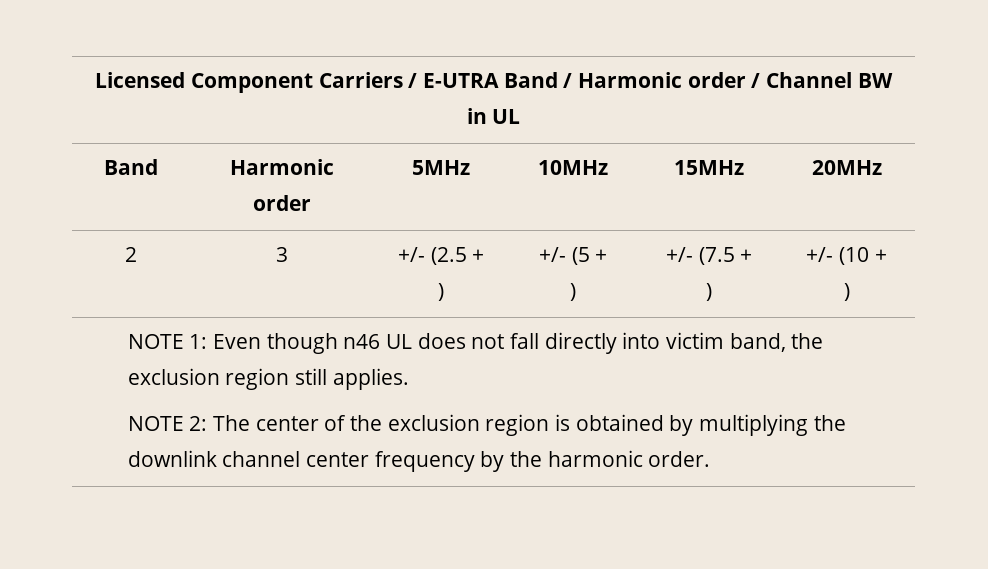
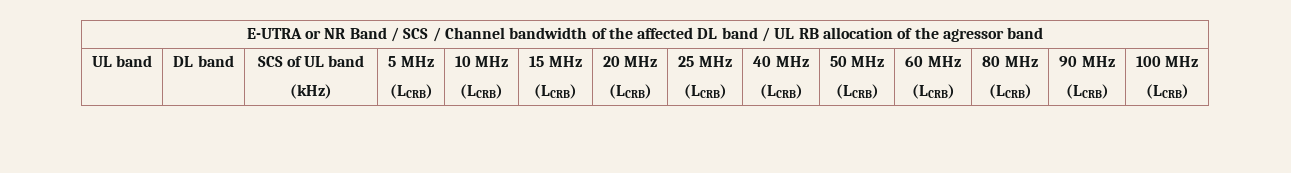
[95,72,893,93] [466,108,521,124] [103,159,158,175] [230,159,334,175] [253,195,311,211] [412,160,470,175] [538,160,608,175] [674,160,744,175] [811,160,882,175] [124,247,137,262] [276,247,288,262] [397,247,485,265] [438,283,444,301] [538,247,608,265] [570,283,576,301] [665,247,753,265] [706,283,712,301] [806,247,887,265] [843,283,850,301] [127,332,824,354] [127,368,409,390] [127,414,846,436] [127,450,711,472] Licensed Component Carriers / E-UTRA Band / Harmonic order / Channel BW in UL // Band | Harmonic order | 5MHz | 10MHz | 15MHz | 20MHz // 2 | 3 | +/- (2.5 + // ) | +/- (5 + // ) | +/- (7.5 + // ) | +/- (10 + // ) // NOTE 1: Even though n46 UL does not fall directly into victim band, the exclusion region still applies. // NOTE 2: The center of the exclusion region is obtained by multiplying the downlink channel center frequency by the harmonic order. -> [246,27,1044,42] [91,55,153,67] [173,55,234,67] [257,55,365,67] [290,84,332,99] [388,56,434,67] [389,84,433,99] [454,56,509,67] [460,84,503,99] [529,56,582,67] [534,84,577,99] [602,56,658,67] [608,84,652,99] [678,56,732,67] [683,84,727,99] [753,56,809,67] [759,84,803,99] [829,56,885,67] [835,84,879,99] [905,56,961,67] [911,84,955,99] [982,56,1038,67] [988,84,1032,99] [1059,56,1115,67] [1065,84,1109,99] [1135,56,1199,67] [1145,84,1189,99] E-UTRA or NR Band / SCS / Channel bandwidth of the affected DL band / UL RB allocation of the agressor band // UL band | DL band | SCS of UL band // (kHz) | 5 MHz // (LCRB) | 10 MHz // (LCRB) | 15 MHz // (LCRB) | 20 MHz // (LCRB) | 25 MHz // (LCRB) | 40 MHz // (LCRB) | 50 MHz // (LCRB) | 60 MHz // (LCRB) | 80 MHz // (LCRB) | 90 MHz // (LCRB) | 100 MHz // (LCRB)

